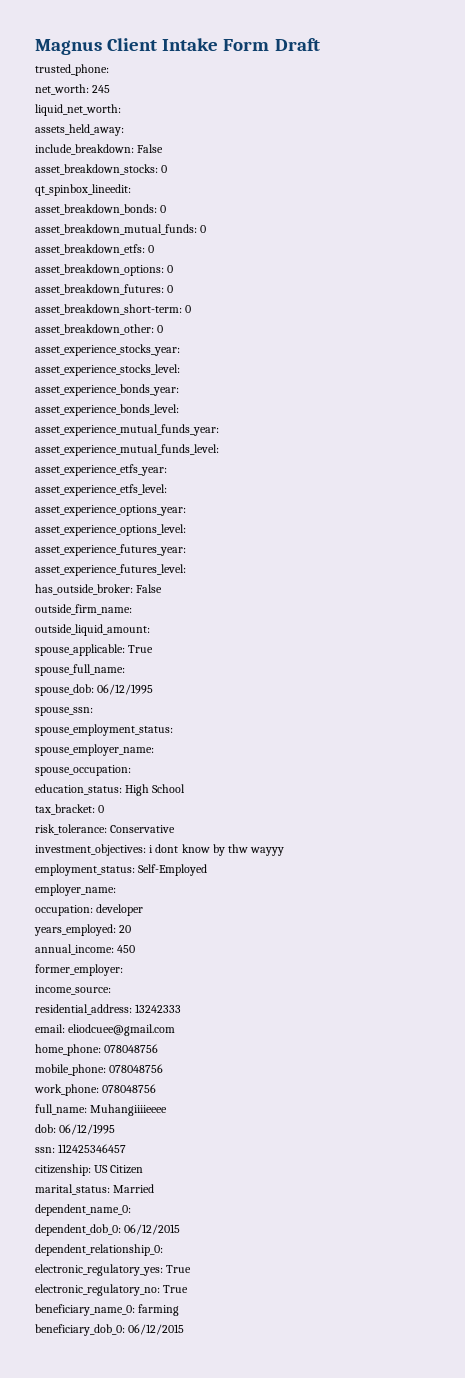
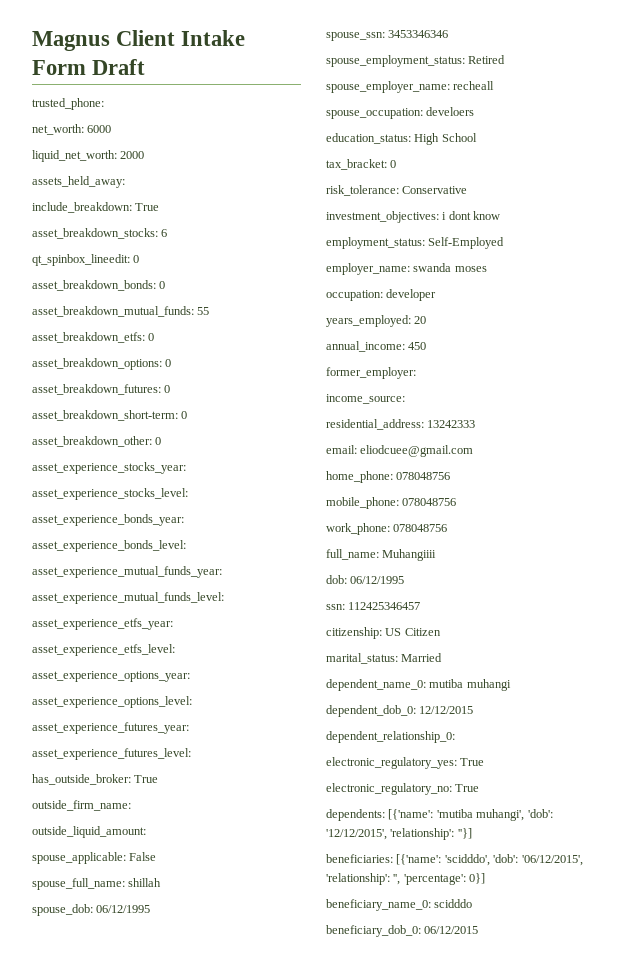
[92,85,111,93] 245 -> [87,125,112,133] 6000
(121, 110) none -> [120,151,145,159] 2000
[137,144,164,153] False -> [135,203,160,211] True
[161,165,168,173] 0 -> [161,229,168,237] 6
(131, 190) none -> [133,255,140,263] 0
[200,225,207,233] 0 -> [197,307,210,315] 55
[136,584,163,593] False -> [134,775,159,783] True
[128,645,154,653] True -> [129,852,157,861] False
(125, 670) none -> [128,878,162,887] shillah
(93, 711) none -> [388,30,449,38] 3453346346
(173, 730) none -> [468,55,506,64] Retired
(154, 750) none -> [453,81,495,90] recheall
(131, 770) none -> [426,107,475,116] develoers
[212,844,285,856] by thw wayyy -> (501, 215) none
(116, 890) none -> [413,263,487,272] swanda moses
[90,1104,168,1116] Muhangiiiieeee -> [382,549,437,561] Muhangiiii
(131, 1210) none -> [429,679,511,691] mutiba muhangi
[124,1224,181,1235] 06/12/2015 -> [419,706,474,714] 12/12/2015
(189, 1289) none -> [326,809,553,821] [326,828,472,840] [326,854,583,866] [326,873,486,885] // dependents: [{'name': 'mutiba muhangi', 'dob': '12/12/2015', 'relationship': ''}] // beneficiaries: [{'name': 'scidddo', 'dob': '06/12/2015', 'relationship': '', 'percentage': 0}]
[138,1304,180,1316] farming -> [434,899,473,908] scidddo

